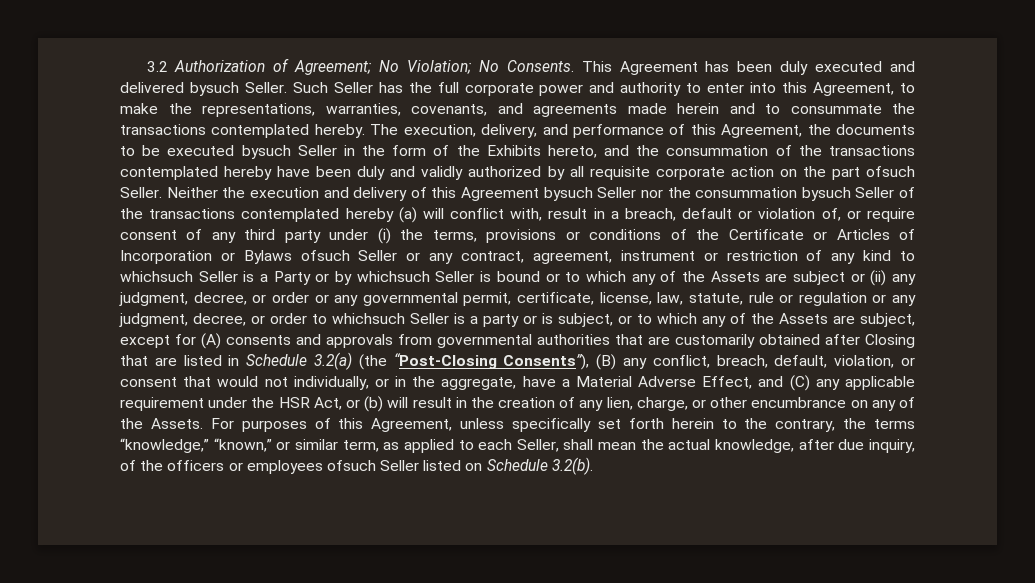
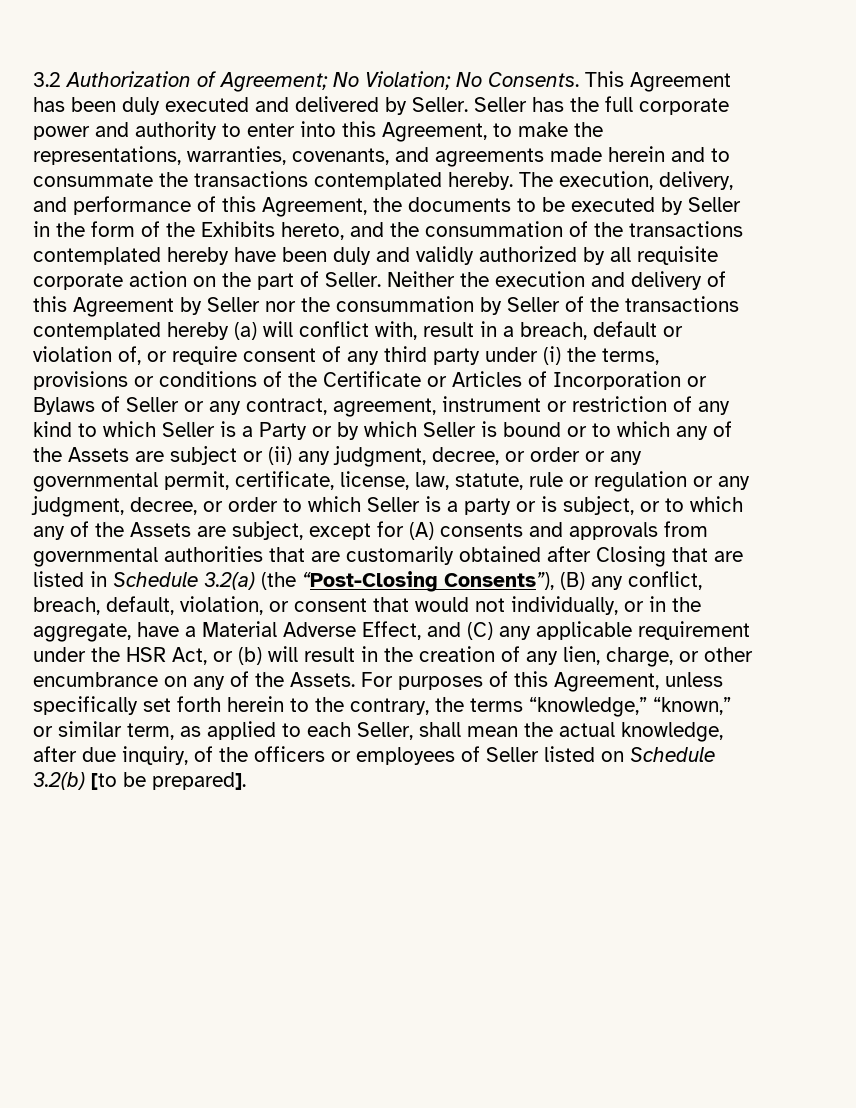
[189,82,328,96] bysuch Seller. Such -> [385,97,468,115] by Seller.
[241,145,291,159] bysuch -> [661,197,683,215] by
[866,166,915,177] ofsuch -> [300,271,319,287] of
[543,187,593,201] bysuch -> [180,297,202,315] by
[801,187,851,201] bysuch -> [480,297,502,315] by
[300,250,350,261] ofsuch -> [101,396,120,412] of
[120,271,193,282] whichsuch -> [103,421,156,437] which
[356,271,430,282] whichsuch -> [364,421,417,437] which
[332,313,405,324] whichsuch -> [308,496,361,512] which
[326,460,376,471] ofsuch -> [461,746,480,762] of
[551,457,593,475] 3.2(b). -> [33,772,246,790] 3.2(b) [to be prepared].

